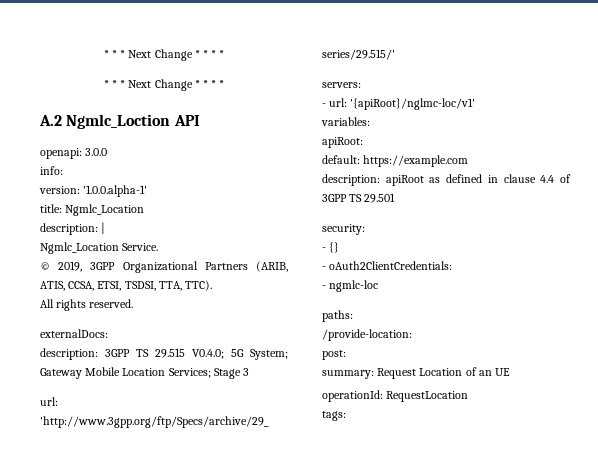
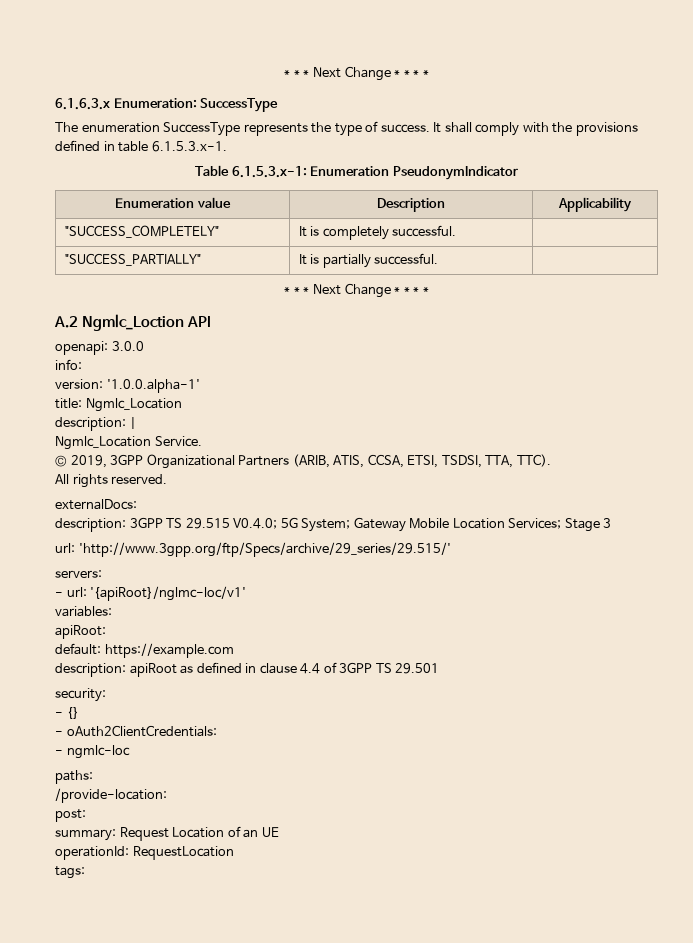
[103,49,225,61] * * * Next Change * * * * -> [284,66,429,81] [55,98,279,112] [55,121,638,136] [55,140,227,152] [195,165,518,180] [115,197,231,208] [377,198,445,212] [558,197,632,212] [64,225,219,238] [298,225,457,240] [64,253,201,266] [298,253,439,268] * * * Next Change * * * * // 6.1.6.3.x Enumeration: SuccessType // The enumeration SuccessType represents the type of success. It shall comply with the provisions defined in table 6.1.5.3.x-1. // Table 6.1.5.3.x-1: Enumeration PseudonymIndicator // Enumeration value | Description | Applicability // "SUCCESS_COMPLETELY" | It is completely successful. | // "SUCCESS_PARTIALLY" | It is partially successful. |

